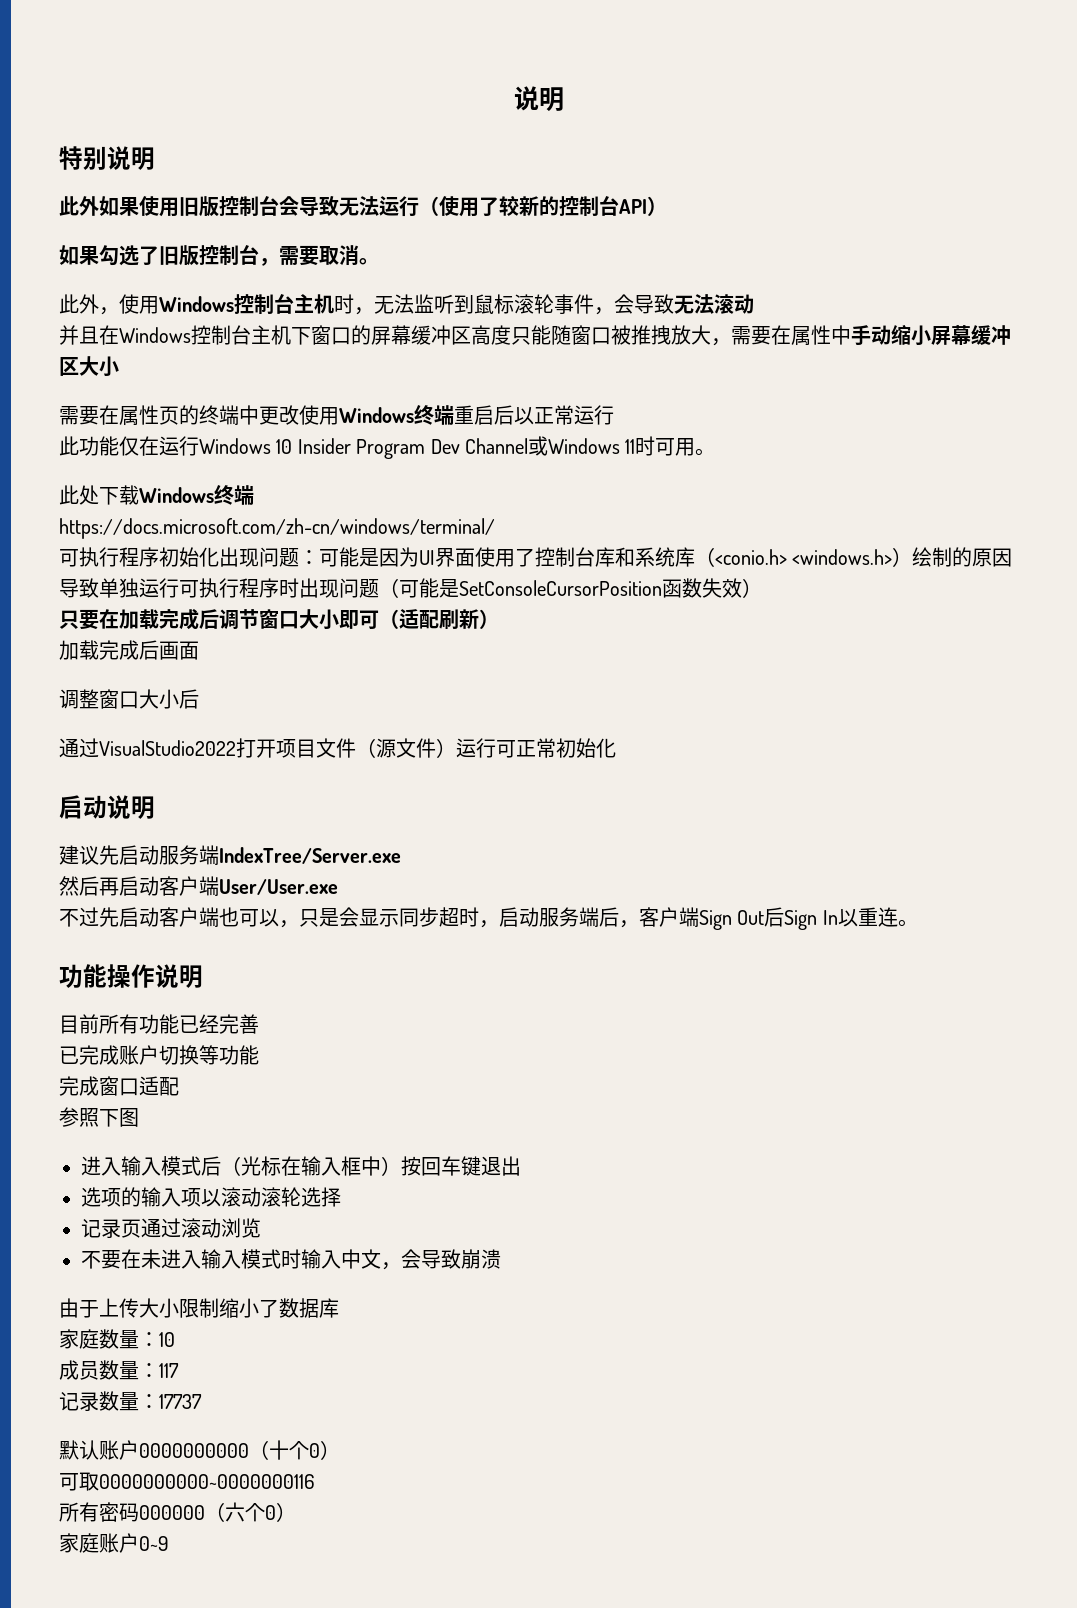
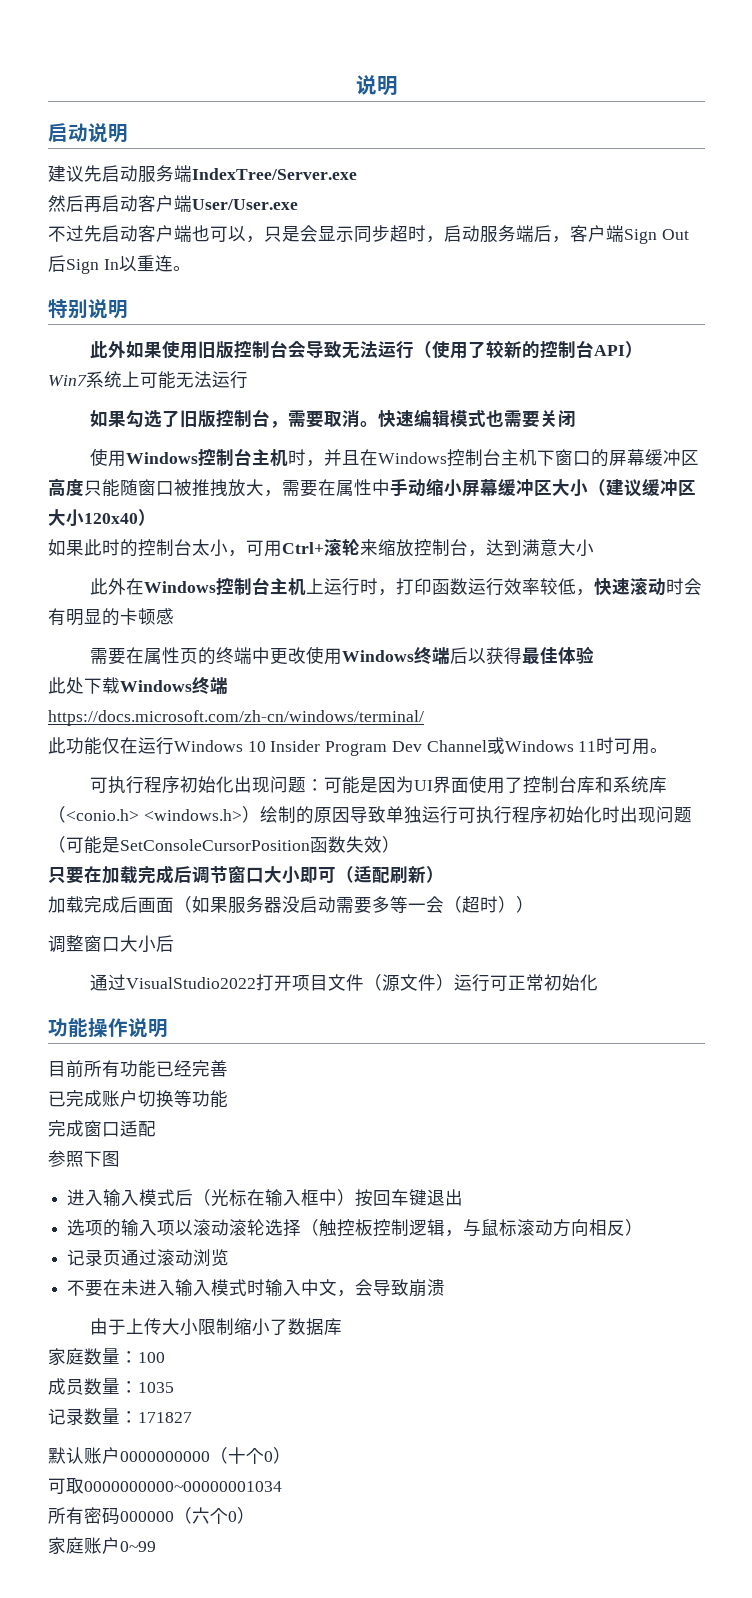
[513,86,564,112] [59,146,155,170] [59,195,667,217] [59,245,379,266] [59,294,754,315] [59,324,1011,346] [59,356,119,377] [59,405,614,426] [59,436,716,459] [59,485,254,505] [59,518,495,539] [59,547,1013,567] [59,578,762,598] [59,608,499,630] [59,640,199,660] [59,689,199,709] [59,738,616,758] 说明 // 特别说明 // 此外如果使用旧版控制台会导致无法运行（使用了较新的控制台API） // 如果勾选了旧版控制台，需要取消。 // 此外，使用Windows控制台主机时，无法监听到鼠标滚轮事件，会导致无法滚动 // 并且在Windows控制台主机下窗口的屏幕缓冲区高度只能随窗口被推拽放大，需要在属性中手动缩小屏幕缓冲区大小 // 需要在属性页的终端中更改使用Windows终端重启后以正常运行 // 此功能仅在运行Windows 10 Insider Program Dev Channel或Windows 11时可用。 // 此处下载Windows终端 // https://docs.microsoft.com/zh-cn/windows/terminal/ // 可执行程序初始化出现问题：可能是因为UI界面使用了控制台库和系统库（<conio.h> <windows.h>）绘制的原因导致单独运行可执行程序时出现问题（可能是SetConsoleCursorPosition函数失效） // 只要在加载完成后调节窗口大小即可（适配刷新） // 加载完成后画面 // 调整窗口大小后 // 通过VisualStudio2022打开项目文件（源文件）运行可正常初始化 -> [355,75,398,96] 说明
(918, 923) none -> [48,299,128,319] [90,340,644,359] [48,371,248,389] [90,409,577,428] [90,448,700,467] [48,478,696,497] [48,509,156,527] [48,539,594,557] [90,577,703,596] [48,608,174,626] [90,646,595,665] [48,677,228,695] [48,710,424,726] [48,737,669,756] [90,775,668,794] [48,806,692,824] [48,836,400,854] [48,865,444,884] [48,896,534,914] [48,935,174,953] [90,974,599,992] // 特别说明 // 此外如果使用旧版控制台会导致无法运行（使用了较新的控制台API） // Win7系统上可能无法运行 // 如果勾选了旧版控制台，需要取消。快速编辑模式也需要关闭 // 使用Windows控制台主机时，并且在Windows控制台主机下窗口的屏幕缓冲区高度只能随窗口被推拽放大，需要在属性中手动缩小屏幕缓冲区大小（建议缓冲区大小120x40） // 如果此时的控制台太小，可用Ctrl+滚轮来缩放控制台，达到满意大小 // 此外在Windows控制台主机上运行时，打印函数运行效率较低，快速滚动时会有明显的卡顿感 // 需要在属性页的终端中更改使用Windows终端后以获得最佳体验 // 此处下载Windows终端 // https://docs.microsoft.com/zh-cn/windows/terminal/ // 此功能仅在运行Windows 10 Insider Program Dev Channel或Windows 11时可用。 // 可执行程序初始化出现问题：可能是因为UI界面使用了控制台库和系统库（<conio.h> <windows.h>）绘制的原因导致单独运行可执行程序初始化时出现问题（可能是SetConsoleCursorPosition函数失效） // 只要在加载完成后调节窗口大小即可（适配刷新） // 加载完成后画面（如果服务器没启动需要多等一会（超时）） // 调整窗口大小后 // 通过VisualStudio2022打开项目文件（源文件）运行可正常初始化
(341, 1197) none -> [301,1219,644,1237] （触控板控制逻辑，与鼠标滚动方向相反）
[159,1332,175,1347] 10 -> [138,1352,165,1363] 100
[159,1363,179,1378] 117 -> [138,1382,174,1393] 1035
[159,1394,202,1409] 17737 -> [138,1412,192,1423] 171827
[99,1474,315,1489] 0000000000~0000000116 -> [84,1481,282,1492] 0000000000~00000001034
[139,1536,169,1551] 0~9 -> [120,1541,156,1552] 0~99

